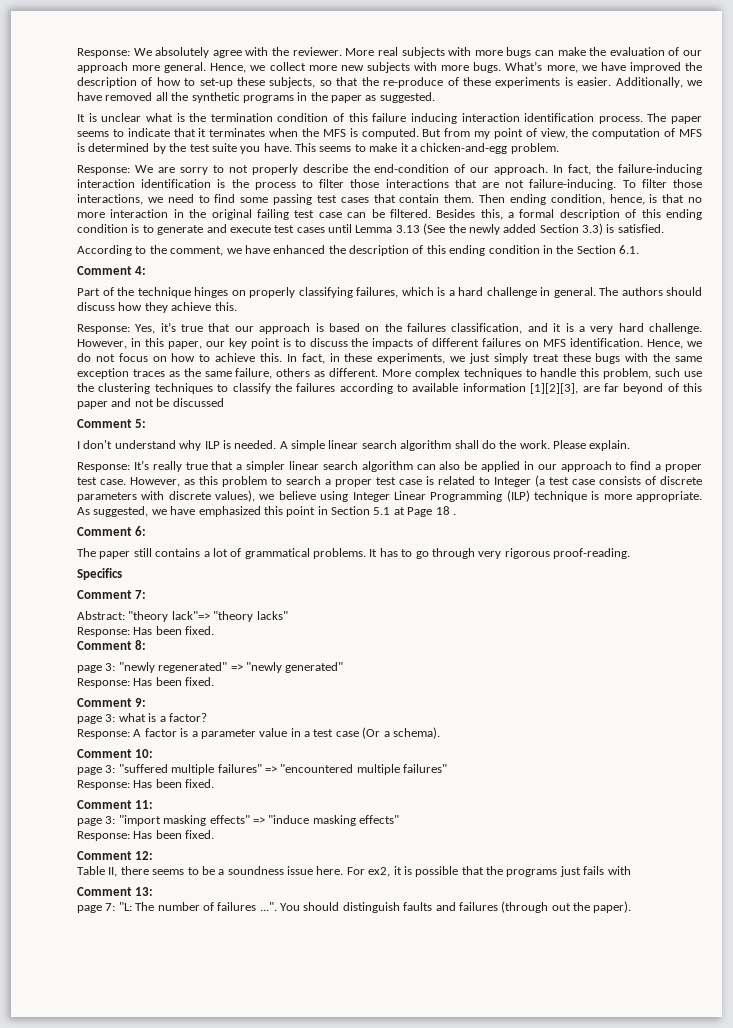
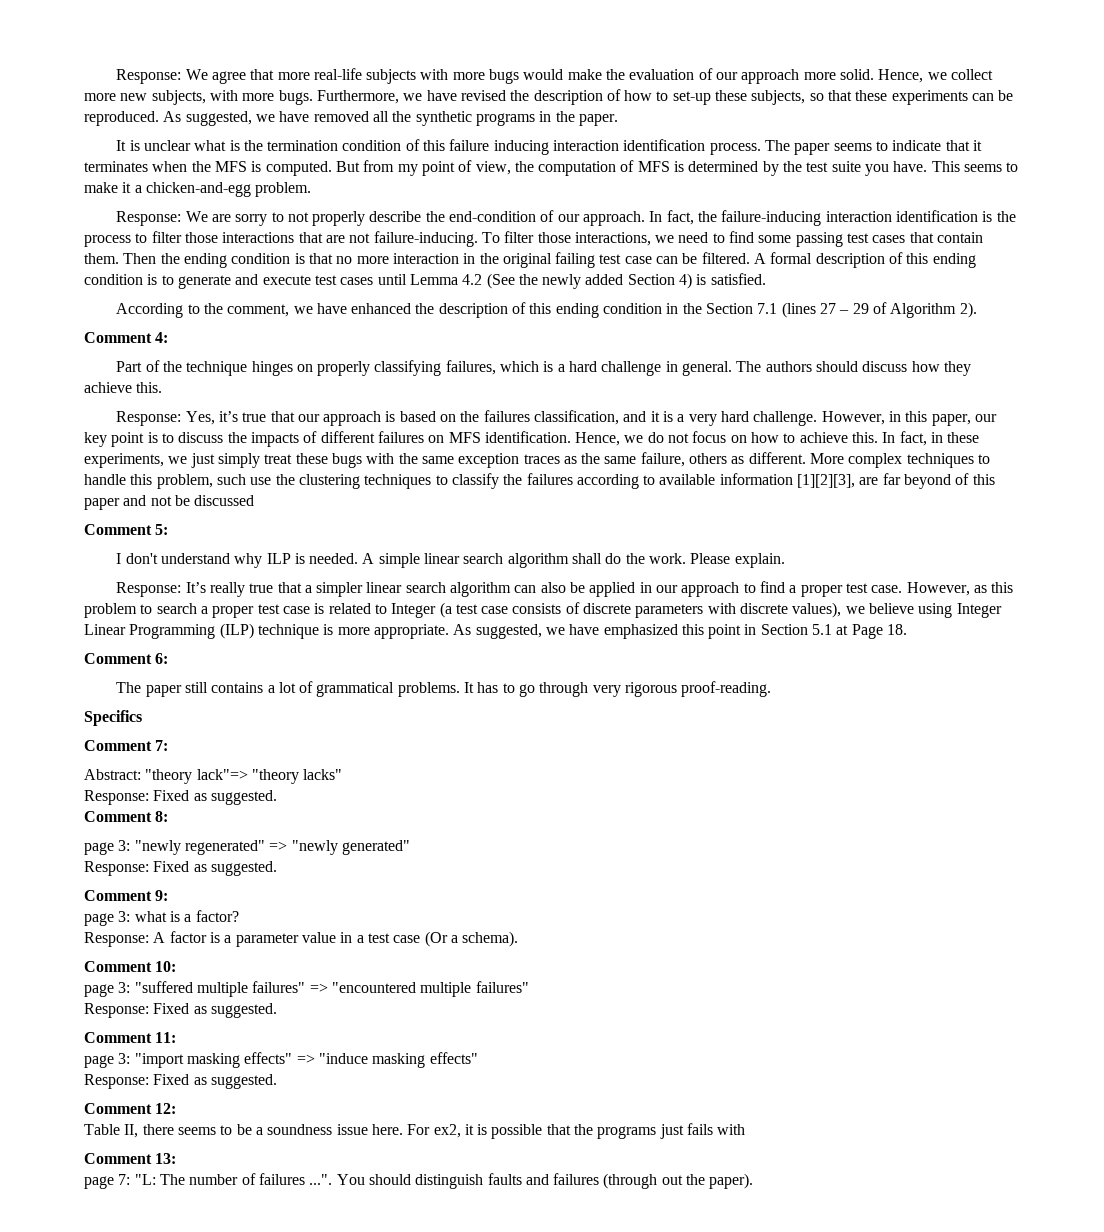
[77,47,398,58] Response: We absolutely agree with the reviewer. More real -> [116,68,362,84] Response: We agree that more real-life
[534,50,554,56] can -> [523,69,564,80] would
[164,62,207,73] general. -> [840,69,875,80] solid.
[366,62,410,73] subjects -> [151,90,206,105] subjects,
[505,61,681,73] What’s more, we have improved -> [316,90,506,104] Furthermore, we have revised
[361,77,683,88] the re-produce of these experiments is easier. Additionally, -> [855,90,1014,105] [84,111,252,126] these experiments can be reproduced. As suggested,
[331,92,435,103] paper as suggested. -> [578,114,618,126] paper.
[509,194,645,205] ending condition, hence, -> [160,253,291,268] the ending condition
[436,209,515,220] Besides this, a -> [754,253,767,264] A
[395,225,420,233] 3.13 -> [462,274,483,285] 4.2
[582,223,603,235] 3.3) -> [679,273,693,289] 4)
[619,245,639,254] 6.1. -> [757,302,977,318] 7.1 (lines 27 – 29 of Algorithm 2).
[435,506,456,515] 18 . -> [887,624,908,635] 18.
[133,626,215,635] Has been fixed. -> [153,790,277,805] Fixed as suggested.
[133,677,215,686] Has been fixed. -> [153,861,277,876] Fixed as suggested.
[133,779,215,788] Has been fixed. -> [153,1003,277,1018] Fixed as suggested.
[133,830,215,839] Has been fixed. -> [153,1074,277,1089] Fixed as suggested.

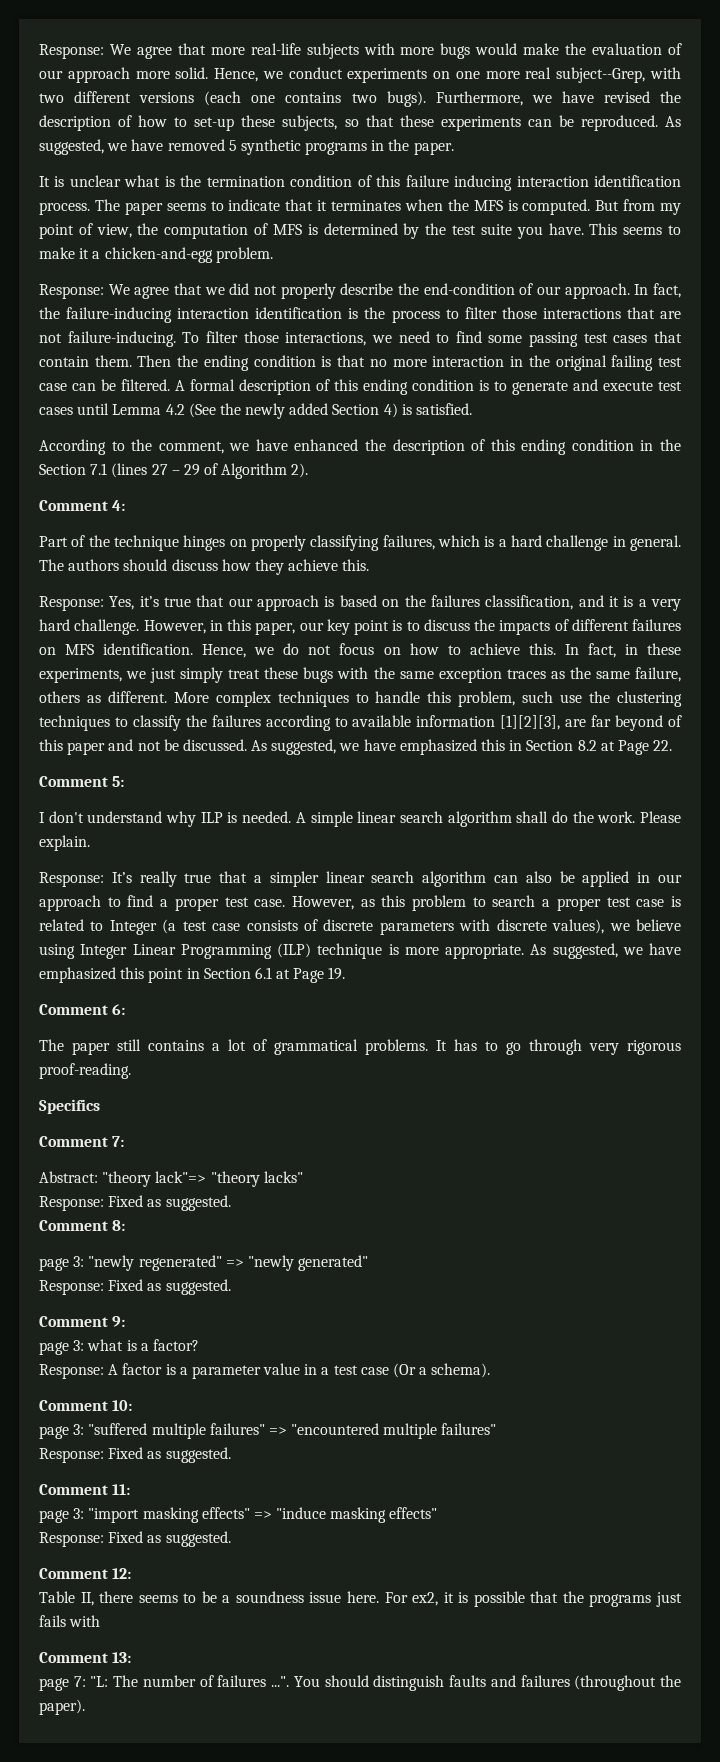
[950,69,993,80] [84,90,313,105] collect more new subjects, with more bugs. -> [288,67,681,83] [39,91,426,107] conduct experiments on one more real subject--Grep, with two different versions (each one contains two bugs).
[372,111,412,122] all the -> [228,140,237,151] 5
[211,212,284,226] are sorry to -> [134,283,250,299] agree that we did
[194,495,255,506] discussed -> [182,739,673,755] discussed. As suggested, we have emphasized this in Section 8.2 at Page 22.
[812,624,908,639] 5.1 at Page 18. -> [254,967,346,983] 6.1 at Page 19.
[603,1173,683,1189] (through out -> [574,1675,657,1691] (throughout

